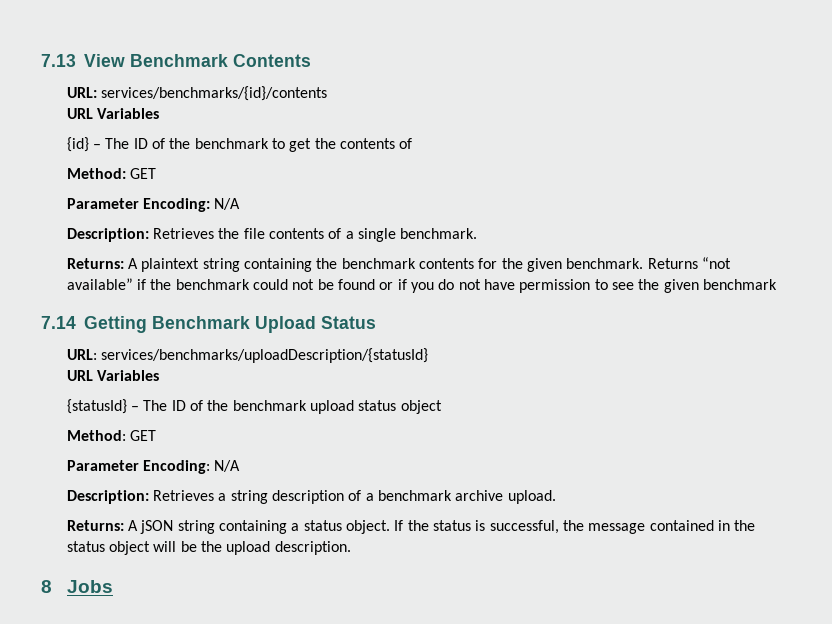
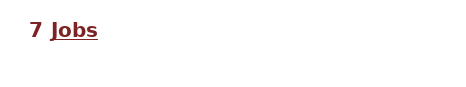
[41,54,311,67] [66,86,328,101] [66,108,160,119] [66,137,413,152] [66,168,157,179] [66,198,241,212] [66,228,478,242] [66,257,731,272] [66,278,777,293] [41,316,376,333] [66,348,429,363] [66,370,160,381] [66,399,442,414] [66,430,157,441] [66,460,241,474] [66,490,556,504] [66,520,756,534] [66,541,351,555] [41,580,52,593] 7.13 View Benchmark Contents // URL: services/benchmarks/{id}/contents // URL Variables // {id} – The ID of the benchmark to get the contents of // Method: GET // Parameter Encoding: N/A // Description: Retrieves the file contents of a single benchmark. // Returns: A plaintext string containing the benchmark contents for the given benchmark. Returns “not available” if the benchmark could not be found or if you do not have permission to see the given benchmark // 7.14 Getting Benchmark Upload Status // URL: services/benchmarks/uploadDescription/{statusId} // URL Variables // {statusId} – The ID of the benchmark upload status object // Method: GET // Parameter Encoding: N/A // Description: Retrieves a string description of a benchmark archive upload. // Returns: A jSON string containing a status object. If the status is successful, the message contained in the status object will be the upload description. // 8 -> [29,22,43,37] 7

